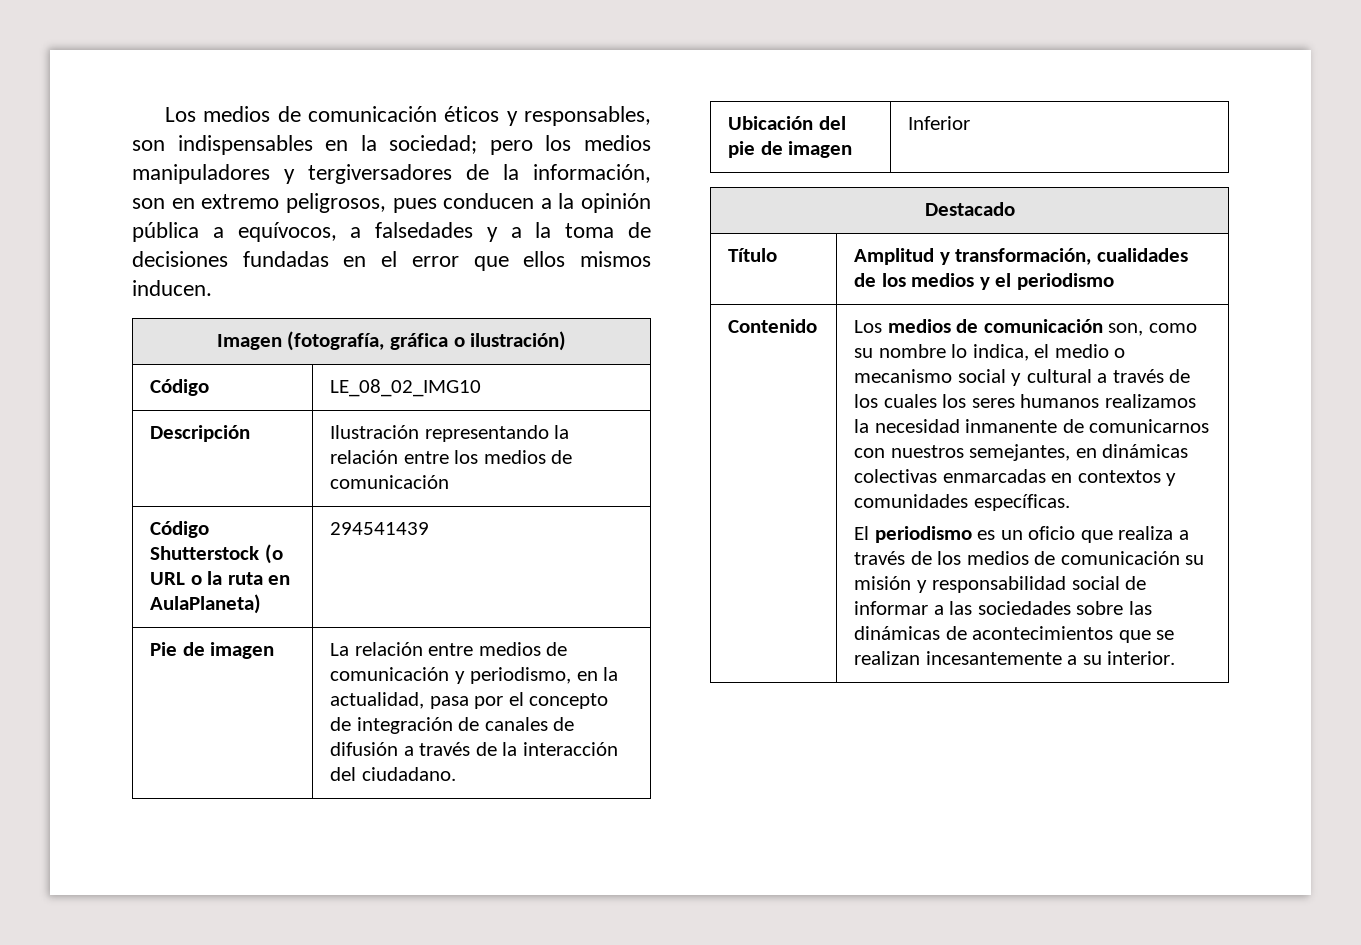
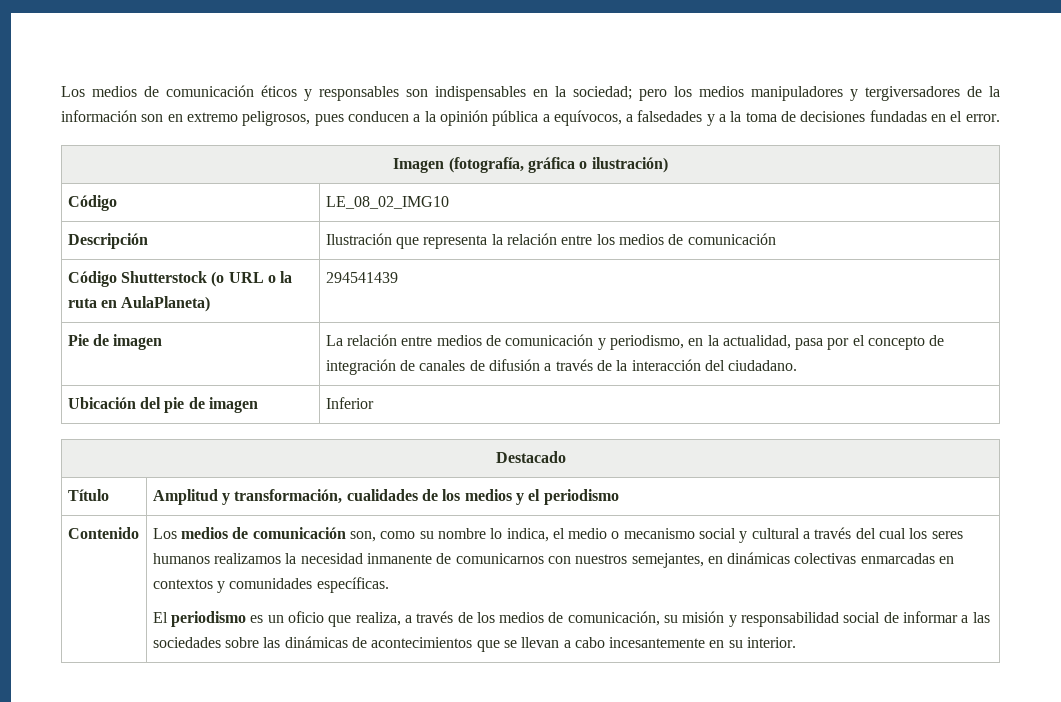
[524,106,651,126] responsables, -> [319,86,399,101] responsables
[533,164,651,183] información, -> [61,110,137,122] información
[411,251,651,271] [132,280,212,296] error que ellos mismos inducen. -> [965,114,1000,122] error.
[424,425,549,442] representando -> [395,235,488,249] que representa
[1169,369,1191,383] [854,394,937,408] de los cuales -> [855,528,907,539] del cual
[1118,526,1174,540] realiza -> [355,612,401,626] realiza,
[1060,551,1180,565] comunicación -> [567,611,660,626] comunicación,
[854,651,1078,665] realizan incesantemente a -> [521,637,725,648] llevan a cabo incesantemente en

